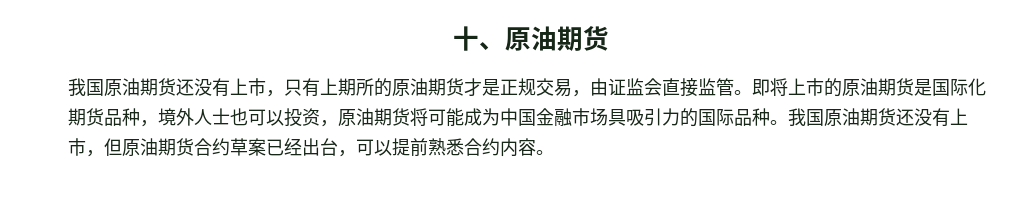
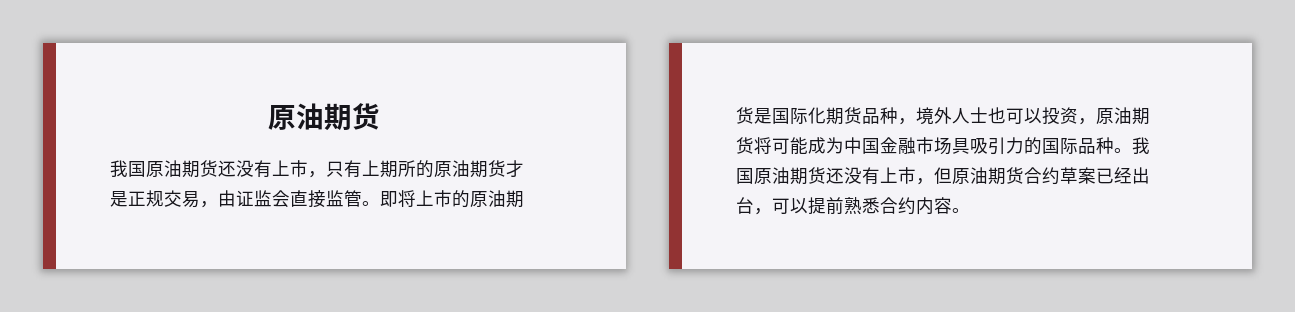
[453,26,505,51] 十、 -> (267, 117) none

